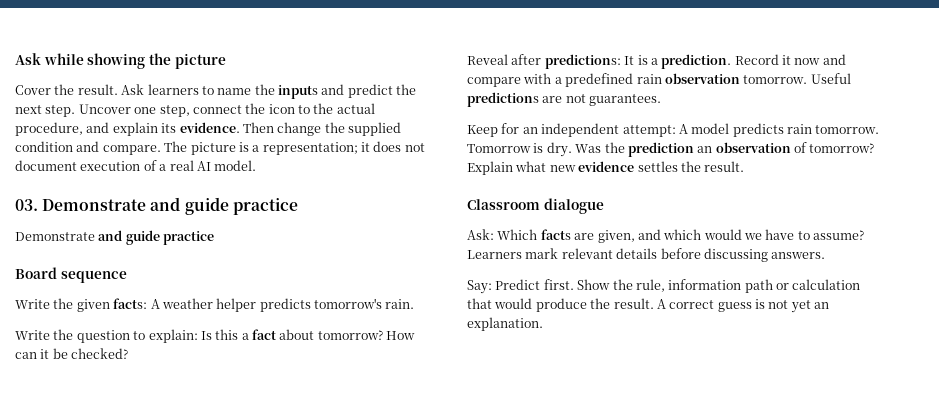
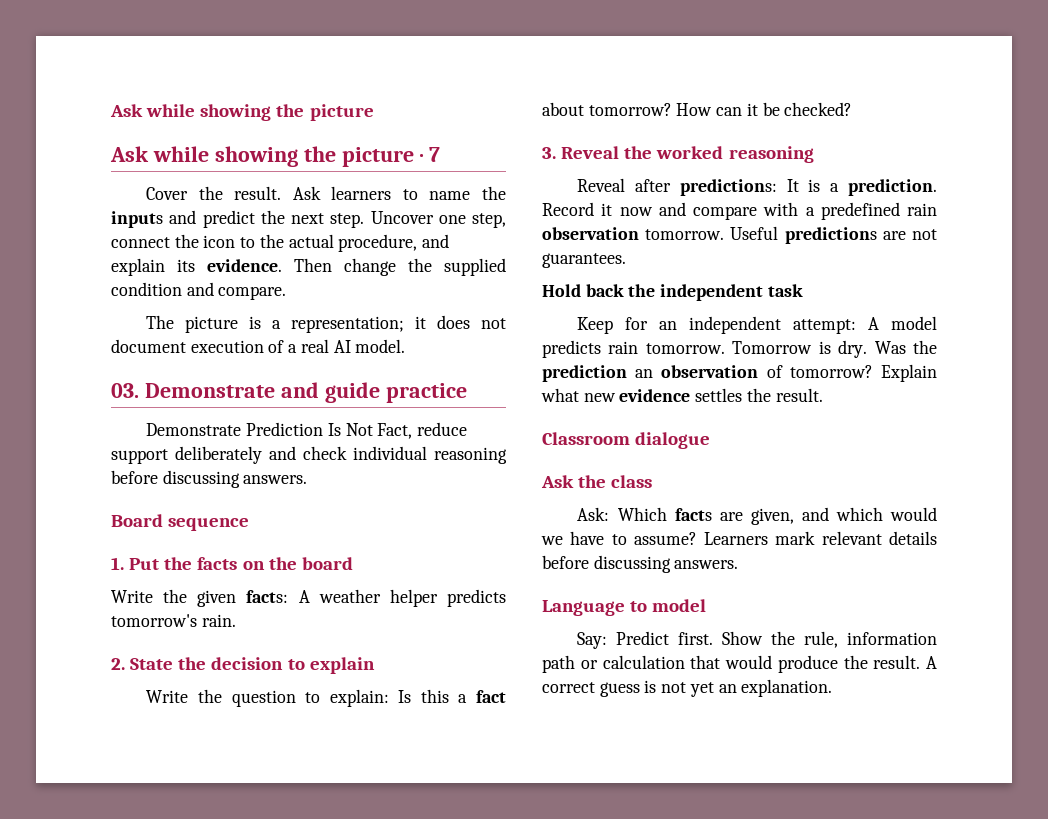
[15,53,226,69] Ask while showing the picture -> [110,104,374,121] [110,146,440,167] Ask while showing the picture // Ask while showing the picture · 7
(161, 150) none -> (287, 293) //
[98,230,215,245] [15,267,127,283] and guide practice // Board sequence -> [246,422,468,439] [111,446,507,464] [111,470,308,488] [111,514,250,531] [111,557,353,570] Prediction Is Not Fact, reduce support deliberately and check individual reasoning before discussing answers. // Board sequence // 1. Put the facts on the board
(415, 304) none -> [111,657,375,674] // 2. State the decision to explain
(129, 353) none -> [542,146,814,163] // 3. Reveal the worked reasoning
(662, 100) none -> [542,284,803,301] // Hold back the independent task
(604, 206) none -> [541,475,653,488] // Ask the class
(826, 255) none -> [542,599,707,616] // Language to model

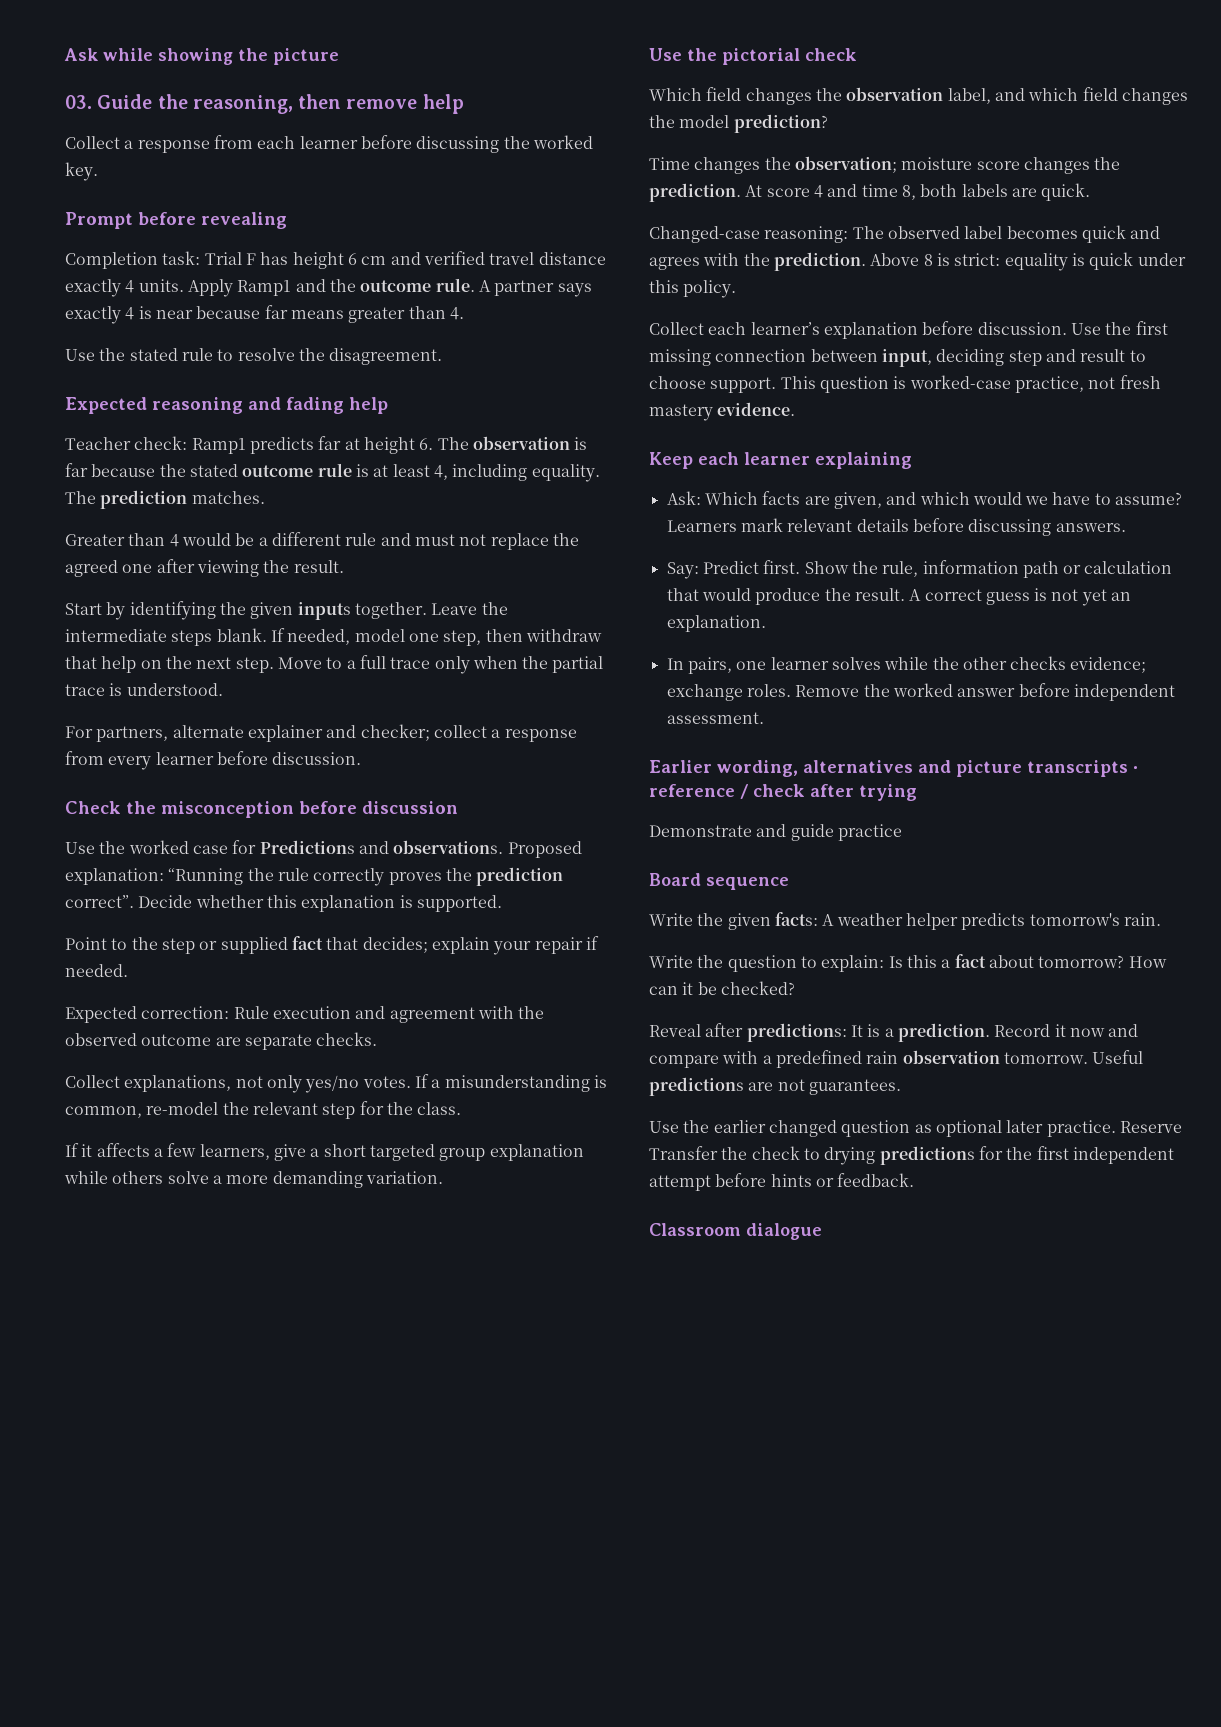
[110,146,440,167] [146,186,507,200] [111,210,506,228] [111,234,450,252] [111,258,506,276] [111,282,287,300] [146,315,507,333] [111,339,406,353] [111,382,467,403] [146,422,468,439] [111,446,507,464] [111,470,308,488] [111,514,250,531] [111,557,353,570] Ask while showing the picture · 7 // Cover the result. Ask learners to name the inputs and predict the next step. Uncover one step, connect the icon to the actual procedure, and explain its evidence. Then change the supplied condition and compare. // The picture is a representation; it does not document execution of a real AI model. // 03. Demonstrate and guide practice // Demonstrate Prediction Is Not Fact, reduce support deliberately and check individual reasoning before discussing answers. // Board sequence // 1. Put the facts on the board -> [65,94,464,114] [65,135,593,153] [65,162,98,181] [65,212,287,229] [65,251,606,269] [65,278,592,297] [65,305,464,324] [65,348,443,365] [65,397,388,414] [65,436,588,454] [65,463,600,482] [65,490,265,509] [65,532,579,550] [65,559,344,577] [65,601,508,620] [65,628,602,646] [65,655,604,674] [65,683,223,696] [65,724,577,742] [65,751,362,770] [65,801,458,818] [65,840,582,858] [65,867,564,886] [65,895,502,912] [65,936,599,955] [65,964,128,977] [65,1006,545,1023] [65,1032,378,1050] [65,1074,607,1093] [65,1101,462,1119] [65,1143,584,1161] [64,1171,443,1188] [649,48,857,65] [649,87,1188,105] [649,114,828,133] [649,156,1121,174] [649,183,1091,202] [649,225,1161,243] [649,252,1186,271] [649,280,737,298] [649,321,1168,339] [649,349,1146,367] [649,375,1161,393] [649,402,796,421] [649,452,912,469] [666,491,1183,509] [666,518,1126,536] [666,560,1173,579] [666,588,1132,606] [666,615,766,632] [666,656,1147,674] [666,683,1175,701] [666,712,764,724] [649,760,1138,777] [649,784,917,801] [649,824,902,841] [649,873,789,890] 03. Guide the reasoning, then remove help // Collect a response from each learner before discussing the worked key. // Prompt before revealing // Completion task: Trial F has height 6 cm and verified travel distance exactly 4 units. Apply Ramp1 and the outcome rule. A partner says exactly 4 is near because far means greater than 4. // Use the stated rule to resolve the disagreement. // Expected reasoning and fading help // Teacher check: Ramp1 predicts far at height 6. The observation is far because the stated outcome rule is at least 4, including equality. The prediction matches. // Greater than 4 would be a different rule and must not replace the agreed one after viewing the result. // Start by identifying the given inputs together. Leave the intermediate steps blank. If needed, model one step, then withdraw that help on the next step. Move to a full trace only when the partial trace is understood. // For partners, alternate explainer and checker; collect a response from every learner before discussion. // Check the misconception before discussion // Use the worked case for Predictions and observations. Proposed explanation: “Running the rule correctly proves the prediction correct”. Decide whether this explanation is supported. // Point to the step or supplied fact that decides; explain your repair if needed. // Expected correction: Rule execution and agreement with the observed outcome are separate checks. // Collect explanations, not only yes/no votes. If a misunderstanding is common, re-model the relevant step for the class. // If it affects a few learners, give a short targeted group explanation while others solve a more demanding variation. // Use the pictorial check // Which field changes the observation label, and which field changes the model prediction? // Time changes the observation; moisture score changes the prediction. At score 4 and time 8, both labels are quick. // Changed-case reasoning: The observed label becomes quick and agrees with the prediction. Above 8 is strict: equality is quick under this policy. // Collect each learner’s explanation before discussion. Use the first missing connection between input, deciding step and result to choose support. This question is worked-case practice, not fresh mastery evidence. // Keep each learner explaining // Ask: Which facts are given, and which would we have to assume? Learners mark relevant details before discussing answers. // Say: Predict first. Show the rule, information path or calculation that would produce the result. A correct guess is not yet an explanation. // In pairs, one learner solves while the other checks evidence; exchange roles. Remove the worked answer before independent assessment. // Earlier wording, alternatives and picture transcripts · reference / check after trying // Demonstrate and guide practice // Board sequence
[111,657,375,674] // 2. State the decision to explain -> (1161, 919) none
[542,146,814,163] // 3. Reveal the worked reasoning -> (795, 988) none
[542,284,803,301] [577,316,937,334] [542,340,937,358] [542,364,937,382] [541,388,823,402] [542,432,711,449] [541,475,653,488] [577,507,937,525] [541,531,937,545] [542,555,739,573] [542,599,707,616] [577,631,937,649] [542,655,937,673] [542,679,833,697] Hold back the independent task // Keep for an independent attempt: A model predicts rain tomorrow. Tomorrow is dry. Was the prediction an observation of tomorrow? Explain what new evidence settles the result. // Classroom dialogue // Ask the class // Ask: Which facts are given, and which would we have to assume? Learners mark relevant details before discussing answers. // Language to model // Say: Predict first. Show the rule, information path or calculation that would produce the result. A correct guess is not yet an explanation. -> [649,1120,1182,1137] [649,1146,1174,1165] [649,1173,915,1191] [649,1223,822,1240] Use the earlier changed question as optional later practice. Reserve Transfer the check to drying predictions for the first independent attempt before hints or feedback. // Classroom dialogue

